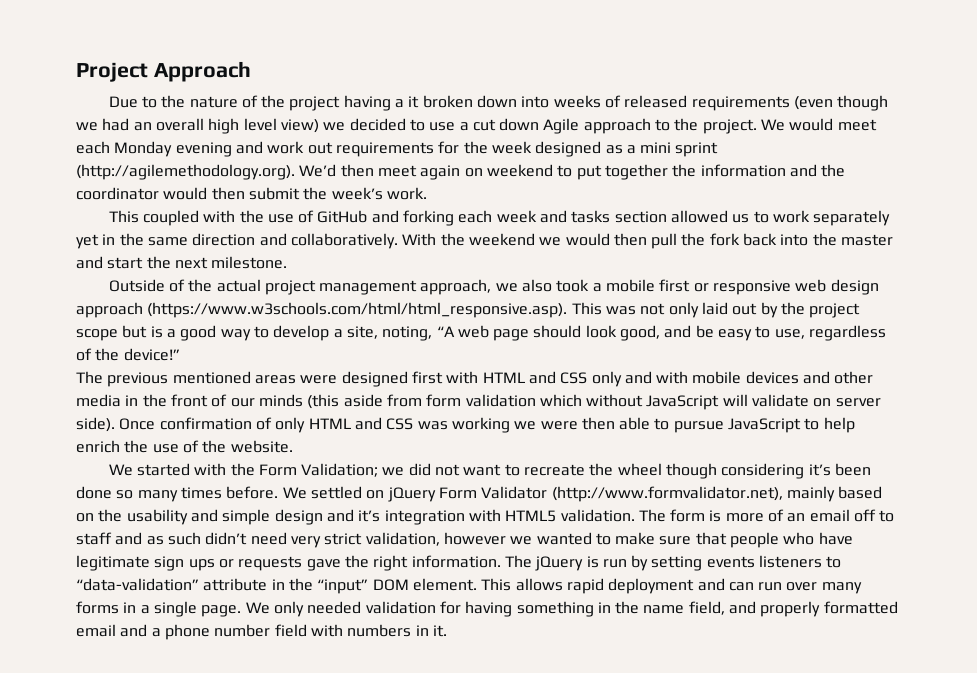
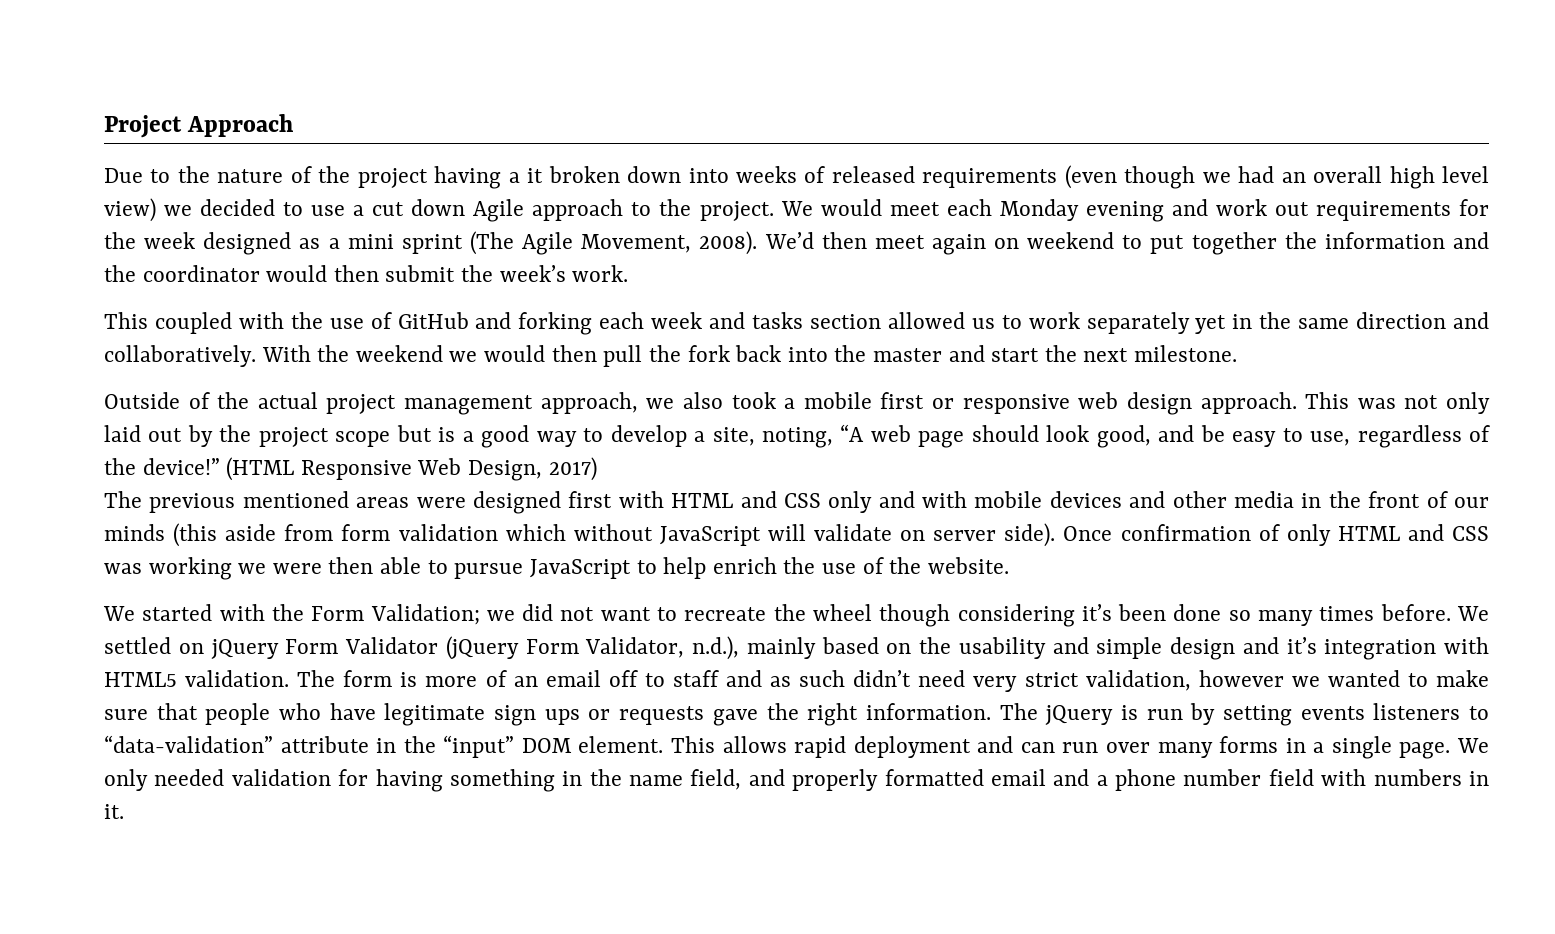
[76,164,295,180] (http://agilemethodology.org). -> [469,231,758,255] (The Agile Movement, 2008).
[76,302,568,318] approach (https://www.w3schools.com/html/html_responsive.asp). -> [1200,392,1297,414] approach.
(180, 354) none -> [226,457,597,481] (HTML Responsive Web Design, 2017)
[551,486,783,502] (http://www.formvalidator.net), -> [445,636,739,660] (jQuery Form Validator, n.d.),

